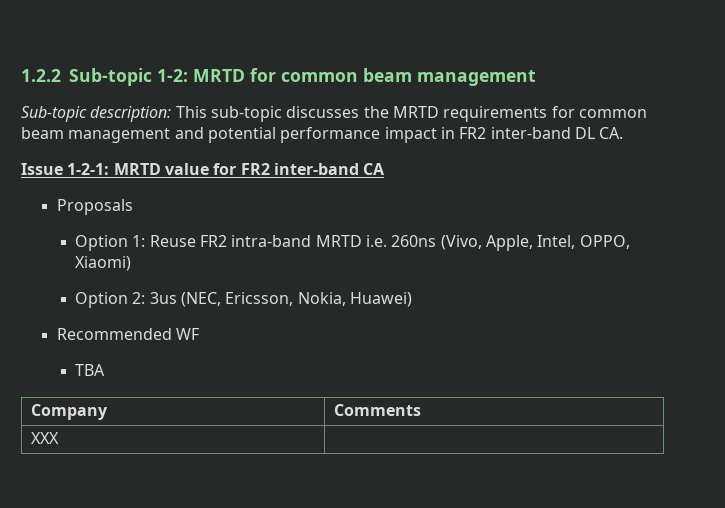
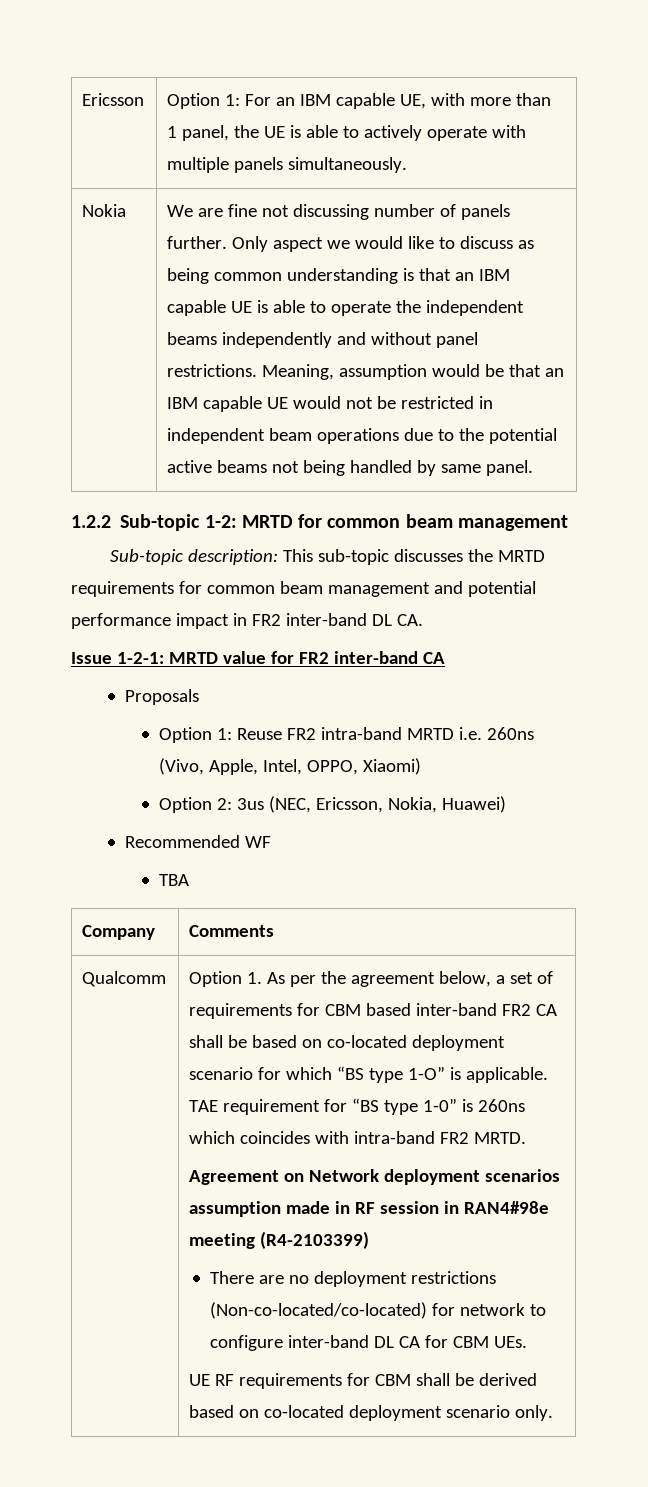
(21, 75) none -> [82,93,145,106] [167,93,552,109] [167,125,527,141] [167,157,408,173] [82,204,127,217] [167,204,511,220] [167,236,535,252] [167,268,511,284] [167,300,525,316] [167,332,479,348] [167,364,565,380] [167,396,494,412] [167,428,558,444] [167,460,534,476] Ericsson | Option 1: For an IBM capable UE, with more than 1 panel, the UE is able to actively operate with multiple panels simultaneously. // Nokia | We are fine not discussing number of panels further. Only aspect we would like to discuss as being common understanding is that an IBM capable UE is able to operate the independent beams independently and without panel restrictions. Meaning, assumption would be that an IBM capable UE would not be restricted in independent beam operations due to the potential active beams not being handled by same panel. //
[30,432,59,444] XXX | -> [82,971,167,987] [189,971,554,987] [189,1003,558,1019] [189,1035,506,1051] [189,1066,549,1083] [189,1098,526,1115] [189,1131,527,1144] [189,1169,561,1185] [189,1201,550,1217] [189,1231,370,1249] [209,1271,496,1287] [209,1302,546,1319] [209,1335,527,1351] [189,1373,538,1389] [189,1405,554,1421] Qualcomm | Option 1. As per the agreement below, a set of requirements for CBM based inter-band FR2 CA shall be based on co-located deployment scenario for which “BS type 1-O” is applicable. TAE requirement for “BS type 1-0” is 260ns which coincides with intra-band FR2 MRTD. // Agreement on Network deployment scenarios assumption made in RF session in RAN4#98e meeting (R4-2103399) // There are no deployment restrictions (Non-co-located/co-located) for network to configure inter-band DL CA for CBM UEs. // UE RF requirements for CBM shall be derived based on co-located deployment scenario only.

